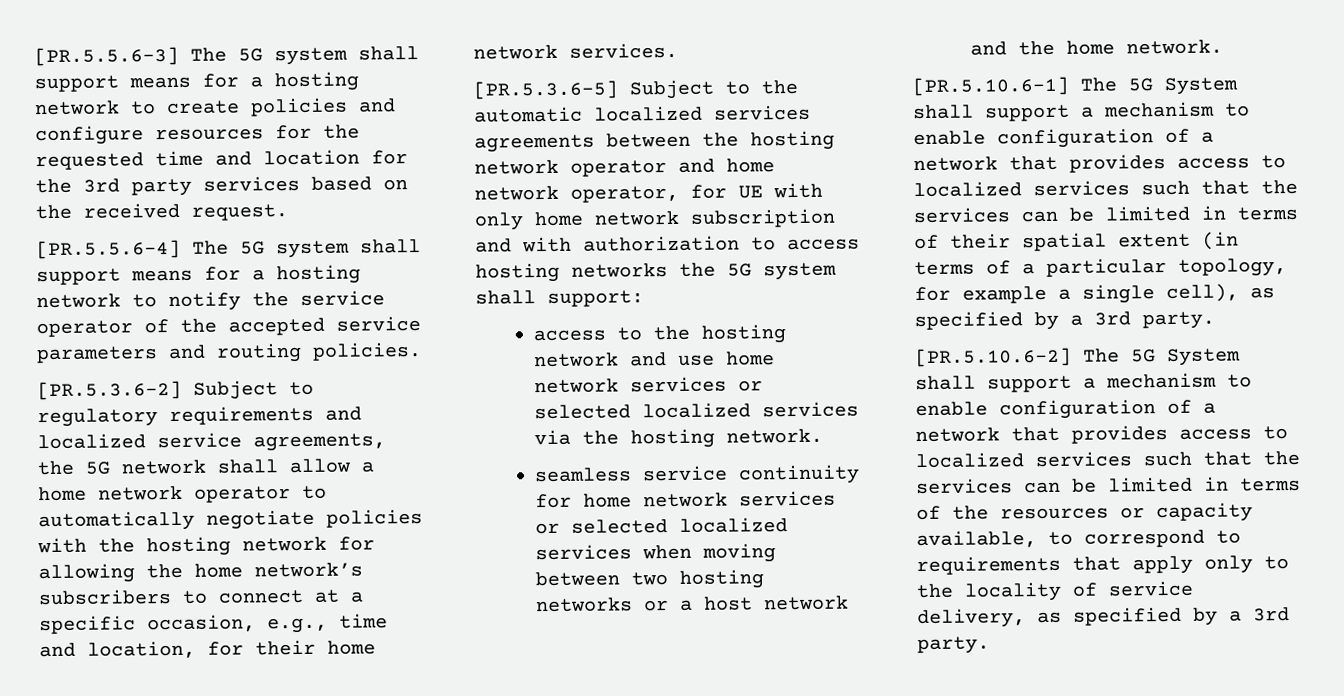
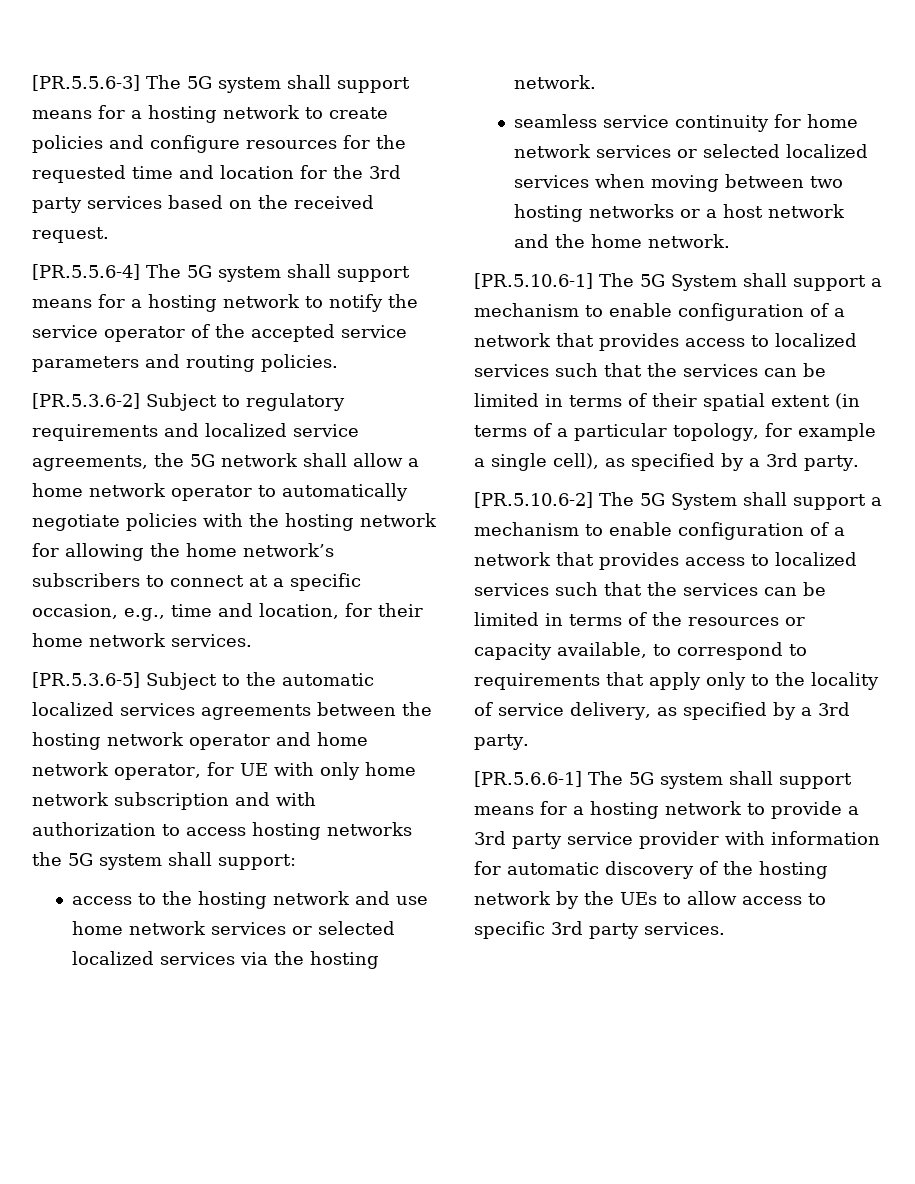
(990, 645) none -> [474,771,852,789] [474,801,859,819] [474,831,880,849] [474,861,828,879] [474,891,826,909] [474,921,725,939] // [PR.5.6.6-1] The 5G system shall support means for a hosting network to provide a 3rd party service provider with information for automatic discovery of the hosting network by the UEs to allow access to specific 3rd party services.

